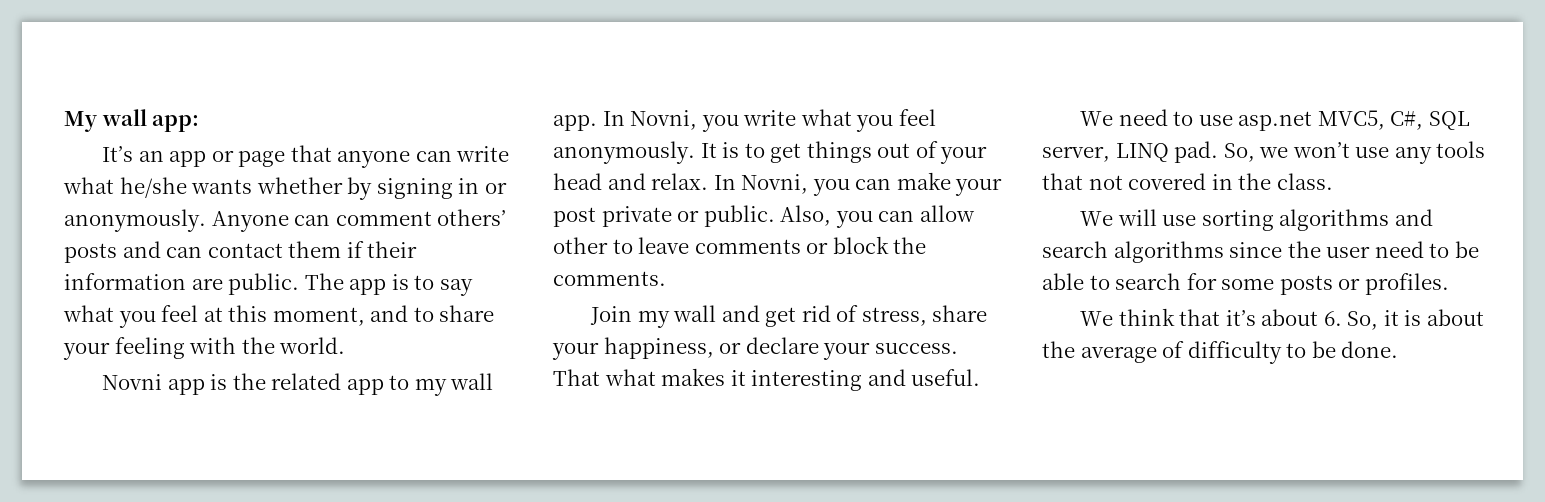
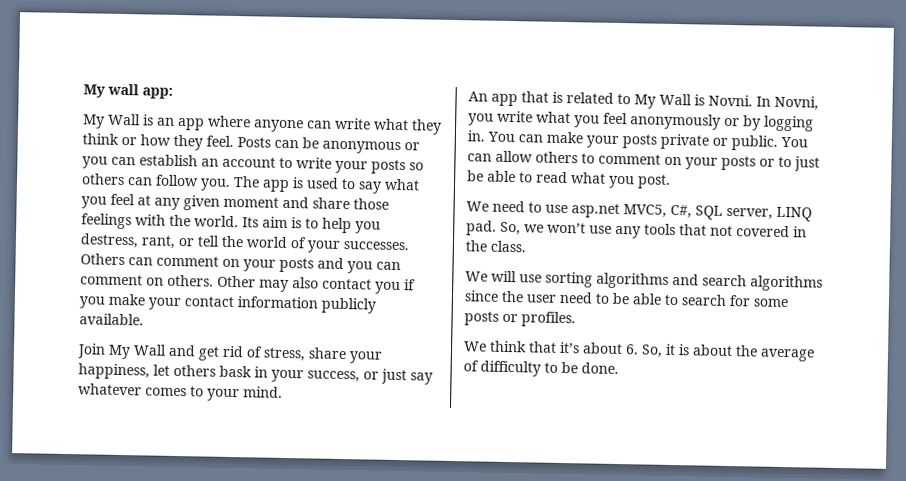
[101,145,510,168] [63,177,507,200] [64,209,507,232] [64,241,418,263] [64,273,300,295] It’s an app or page that anyone can write what he/she wants whether by signing in or anonymously. Anyone can comment others’ posts and can contact them if their information are public. -> [82,113,442,135] [82,133,420,155] [82,154,424,175] [81,173,231,191] My Wall is an app where anyone can write what they think or how they feel. Posts can be anonymous or you can establish an account to write your posts so others can follow you.
(409, 282) none -> [306,177,339,189] used
[228,305,495,326] [63,337,346,360] [101,373,494,396] [553,109,936,132] [553,141,988,164] [553,172,1003,196] [553,205,975,228] [553,236,927,254] [553,271,666,286] this moment, and to share your feeling with the world. // Novni app is the related app to my wall app. In Novni, you write what you feel anonymously. It is to get things out of your head and relax. In Novni, you can make your post private or public. Also, you can allow other to leave comments or block the comments. -> [154,195,389,211] [81,213,381,234] [80,233,409,253] [80,253,401,274] [80,274,416,295] [79,293,376,314] [79,313,144,326] any given moment and share those feelings with the world. Its aim is to help you destress, rant, or tell the world of your successes. Others can comment on your posts and you can comment on others. Other may also contact you if you make your contact information publicly available.
[637,305,717,328] my wall -> [108,344,167,360] My Wall
[719,337,958,360] [553,368,981,391] or declare your success. That what makes it interesting and useful. -> [153,364,433,385] [78,383,283,402] [468,91,819,111] [468,110,814,132] [467,130,808,151] [467,150,820,172] [467,170,671,189] let others bask in your success, or just say whatever comes to your mind. // An app that is related to My Wall is Novni. In Novni, you write what you feel anonymously or by logging in. You can make your posts private or public. You can allow others to comment on your posts or to just be able to read what you post.

